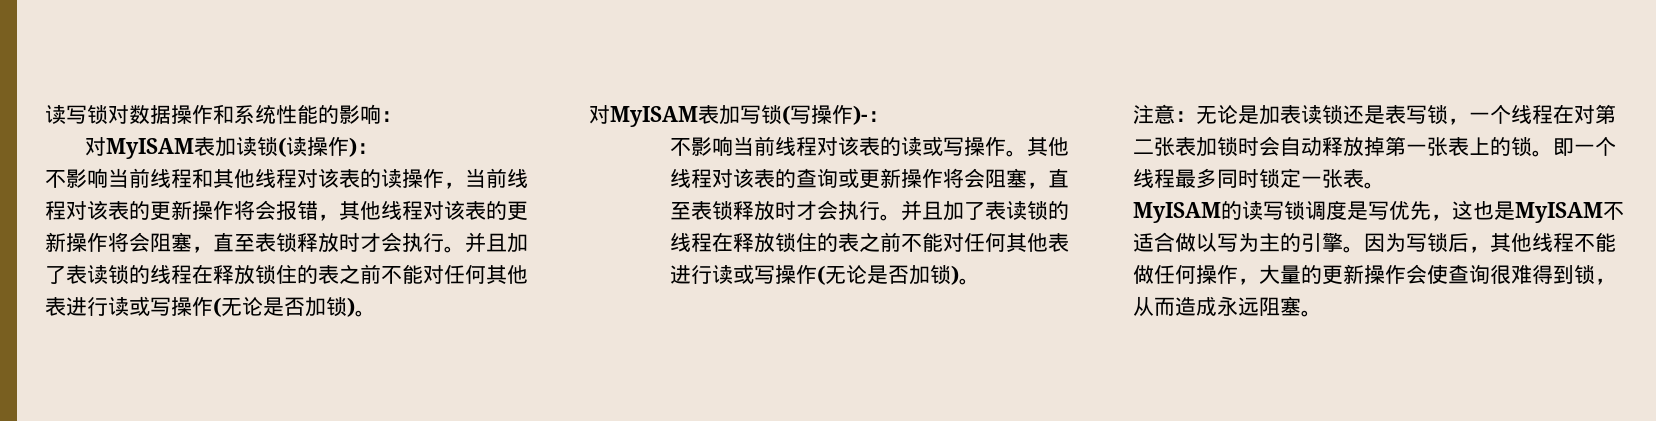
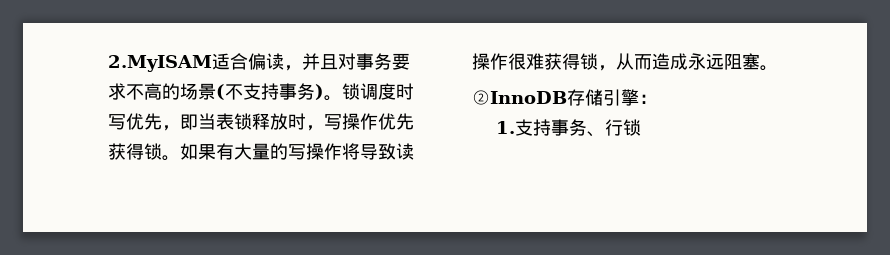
[45,104,402,125] [85,137,379,159] [45,168,528,189] [45,200,528,221] [45,232,528,253] [45,264,528,285] [45,296,376,317] [589,105,889,127] [669,136,1069,157] [669,168,1069,189] [669,200,1069,221] [669,232,1069,253] [669,264,980,285] [1133,104,1616,125] [1133,136,1616,157] [1133,168,1385,189] [1133,200,1624,223] [1133,232,1616,253] [1133,264,1574,285] 读写锁对数据操作和系统性能的影响： // 对MyISAM表加读锁(读操作)： // 不影响当前线程和其他线程对该表的读操作，当前线程对该表的更新操作将会报错，其他线程对该表的更新操作将会阻塞，直至表锁释放时才会执行。并且加了表读锁的线程在释放锁住的表之前不能对任何其他表进行读或写操作(无论是否加锁)。 // 对MyISAM表加写锁(写操作)-： // 不影响当前线程对该表的读或写操作。其他线程对该表的查询或更新操作将会阻塞，直至表锁释放时才会执行。并且加了表读锁的线程在释放锁住的表之前不能对任何其他表进行读或写操作(无论是否加锁)。 // 注意：无论是加表读锁还是表写锁，一个线程在对第二张表加锁时会自动释放掉第一张表上的锁。即一个线程最多同时锁定一张表。 // MyISAM的读写锁调度是写优先，这也是MyISAM不适合做以写为主的引擎。因为写锁后，其他线程不能做任何操作，大量的更新操作会使查询很难得到 -> [108,53,410,72] [108,83,414,101] [108,113,414,131] [108,143,414,161] [472,53,580,70] 2.MyISAM适合偏读，并且对事务要求不高的场景(不支持事务)。锁调度时写优先，即当表锁释放时，写操作优先获得锁。如果有大量的写操作将导致读操作很难获得
(1322, 313) none -> [472,89,657,106] [495,119,641,137] // ②InnoDB存储引擎： // 1.支持事务、行锁

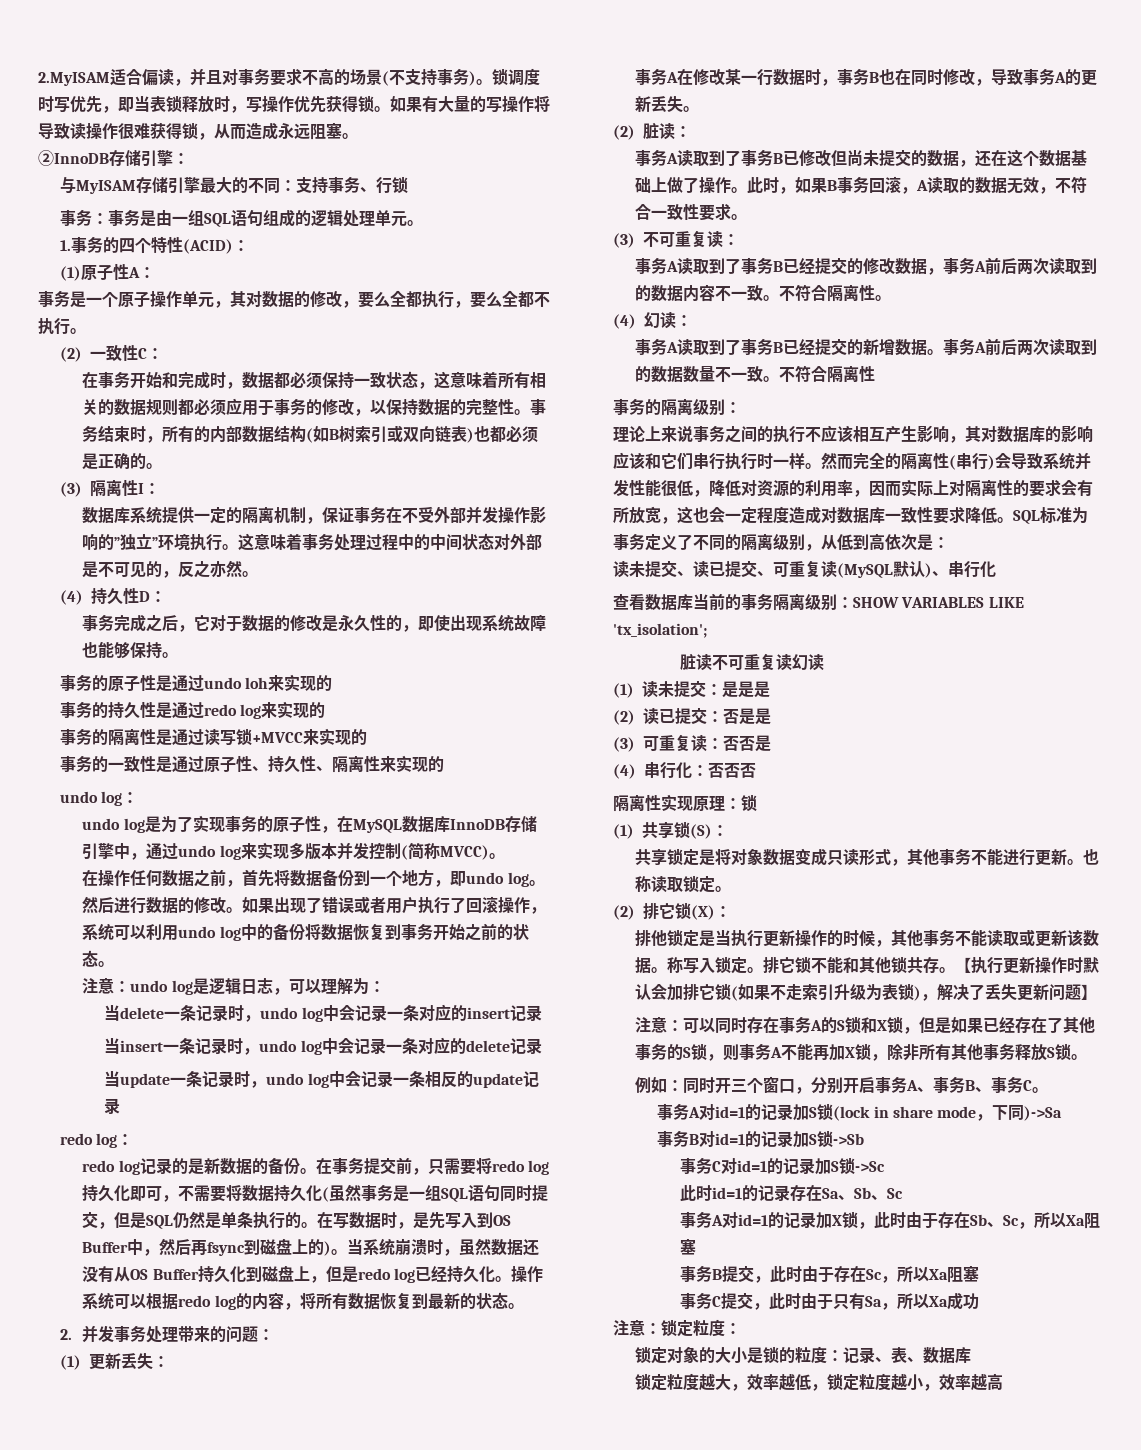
[495,119,641,137] 1.支持事务、行锁 -> [60,176,409,194] [60,209,424,227] [60,236,250,254] [60,263,156,281] [38,290,550,308] [38,317,86,335] [60,344,164,362] [82,371,547,389] [82,398,547,416] [82,425,539,443] [82,453,163,470] [60,479,161,497] [82,506,547,524] [82,533,543,551] [82,560,259,578] [60,587,167,605] [82,614,547,632] [82,641,179,659] [60,674,333,692] [60,701,326,719] [60,728,368,746] [60,755,445,773] [60,791,139,806] [82,815,537,833] [82,842,505,860] [82,869,545,887] [82,896,547,914] [82,923,529,941] [82,950,115,967] [82,978,385,995] [104,1004,542,1022] [104,1037,542,1055] [104,1070,539,1088] [104,1098,121,1115] [60,1133,134,1148] [82,1157,549,1175] [82,1184,549,1202] [82,1211,512,1229] [82,1238,540,1256] [82,1265,543,1283] [82,1292,524,1310] [60,1325,275,1343] [60,1353,170,1370] [635,68,1098,86] [635,96,700,113] [613,122,692,140] [635,149,1088,167] [635,176,1088,194] [635,203,748,221] [613,230,740,248] [635,257,1098,275] [635,284,892,302] [613,312,693,329] [635,338,1098,356] [635,365,876,383] [613,398,742,416] [613,425,1094,443] [613,452,1092,470] [613,479,1094,497] [613,506,1089,524] [613,533,950,551] [613,560,997,578] [613,593,1024,611] [613,623,708,638] [679,653,824,671] [613,681,771,698] [613,708,772,725] [613,734,772,752] [613,762,757,779] [613,794,758,812] [613,821,729,839] [635,848,1100,866] [635,875,732,893] [613,902,732,920] [635,929,1100,947] [635,956,1100,974] [635,983,1098,1001] [635,1016,1096,1034] [635,1043,1088,1061] [635,1076,1049,1094] [657,1103,1063,1121] [657,1130,865,1148] [679,1157,885,1175] [679,1184,903,1202] [679,1211,1100,1229] [679,1239,696,1255] [679,1265,979,1283] [679,1292,979,1310] [613,1319,742,1337] [635,1346,972,1364] [635,1373,1004,1391] 与MyISAM存储引擎最大的不同：支持事务、行锁 // 事务：事务是由一组SQL语句组成的逻辑处理单元。 // 1.事务的四个特性(ACID)： // (1)原子性A： // 事务是一个原子操作单元，其对数据的修改，要么全都执行，要么全都不执行。 // (2)一致性C： // 在事务开始和完成时，数据都必须保持一致状态，这意味着所有相关的数据规则都必须应用于事务的修改，以保持数据的完整性。事务结束时，所有的内部数据结构(如B树索引或双向链表)也都必须是正确的。 // (3)隔离性I： // 数据库系统提供一定的隔离机制，保证事务在不受外部并发操作影响的”独立”环境执行。这意味着事务处理过程中的中间状态对外部是不可见的，反之亦然。 // (4)持久性D： // 事务完成之后，它对于数据的修改是永久性的，即使出现系统故障也能够保持。 // 事务的原子性是通过undo loh来实现的 // 事务的持久性是通过redo log来实现的 // 事务的隔离性是通过读写锁+MVCC来实现的 // 事务的一致性是通过原子性、持久性、隔离性来实现的 // undo log： // undo log是为了实现事务的原子性，在MySQL数据库InnoDB存储引擎中，通过undo log来实现多版本并发控制(简称MVCC)。 // 在操作任何数据之前，首先将数据备份到一个地方，即undo log。然后进行数据的修改。如果出现了错误或者用户执行了回滚操作，系统可以利用undo log中的备份将数据恢复到事务开始之前的状态。 // 注意：undo log是逻辑日志，可以理解为： // 当delete一条记录时，undo log中会记录一条对应的insert记录 // 当insert一条记录时，undo log中会记录一条对应的delete记录 // 当update一条记录时，undo log中会记录一条相反的update记录 // redo log： // redo log记录的是新数据的备份。在事务提交前，只需要将redo log持久化即可，不需要将数据持久化(虽然事务是一组SQL语句同时提交，但是SQL仍然是单条执行的。在写数据时，是先写入到OS Buffer中，然后再fsync到磁盘上的)。当系统崩溃时，虽然数据还没有从OS Buffer持久化到磁盘上，但是redo log已经持久化。操作系统可以根据redo log的内容，将所有数据恢复到最新的状态。 // 2.并发事务处理带来的问题： // (1)更新丢失： // 事务A在修改某一行数据时，事务B也在同时修改，导致事务A的更新丢失。 // (2)脏读： // 事务A读取到了事务B已修改但尚未提交的数据，还在这个数据基础上做了操作。此时，如果B事务回滚，A读取的数据无效，不符合一致性要求。 // (3)不可重复读： // 事务A读取到了事务B已经提交的修改数据，事务A前后两次读取到的数据内容不一致。不符合隔离性。 // (4)幻读： // 事务A读取到了事务B已经提交的新增数据。事务A前后两次读取到的数据数量不一致。不符合隔离性 // 事务的隔离级别： // 理论上来说事务之间的执行不应该相互产生影响，其对数据库的影响应该和它们串行执行时一样。然而完全的隔离性(串行)会导致系统并发性能很低，降低对资源的利用率，因而实际上对隔离性的要求会有所放宽，这也会一定程度造成对数据库一致性要求降低。SQL标准为事务定义了不同的隔离级别，从低到高依次是： // 读未提交、读已提交、可重复读(MySQL默认)、串行化 // 查看数据库当前的事务隔离级别：SHOW VARIABLES LIKE 'tx_isolation'; // 脏读不可重复读幻读 // (1)读未提交：是是是 // (2)读已提交：否是是 // (3)可重复读：否否是 // (4)串行化：否否否 // 隔离性实现原理：锁 // (1)共享锁(S)： // 共享锁定是将对象数据变成只读形式，其他事务不能进行更新。也称读取锁定。 // (2)排它锁(X)： // 排他锁定是当执行更新操作的时候，其他事务不能读取或更新该数据。称写入锁定。排它锁不能和其他锁共存。【执行更新操作时默认会加排它锁(如果不走索引升级为表锁)，解决了丢失更新问题】 // 注意：可以同时存在事务A的S锁和X锁，但是如果已经存在了其他事务的S锁，则事务A不能再加X锁，除非所有其他事务释放S锁。 // 例如：同时开三个窗口，分别开启事务A、事务B、事务C。 // 事务A对id=1的记录加S锁(lock in share mode，下同)->Sa // 事务B对id=1的记录加S锁->Sb // 事务C对id=1的记录加S锁->Sc // 此时id=1的记录存在Sa、Sb、Sc // 事务A对id=1的记录加X锁，此时由于存在Sb、Sc，所以Xa阻塞 // 事务B提交，此时由于存在Sc，所以Xa阻塞 // 事务C提交，此时由于只有Sa，所以Xa成功 // 注意：锁定粒度： // 锁定对象的大小是锁的粒度：记录、表、数据库 // 锁定粒度越大，效率越低，锁定粒度越小，效率越高

